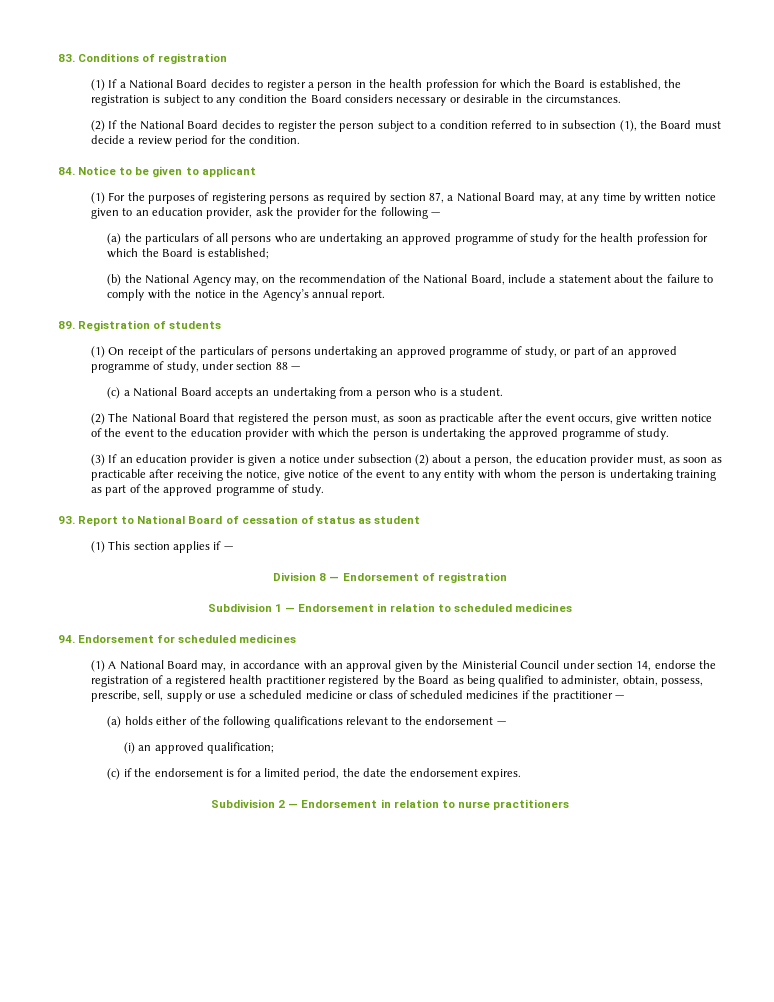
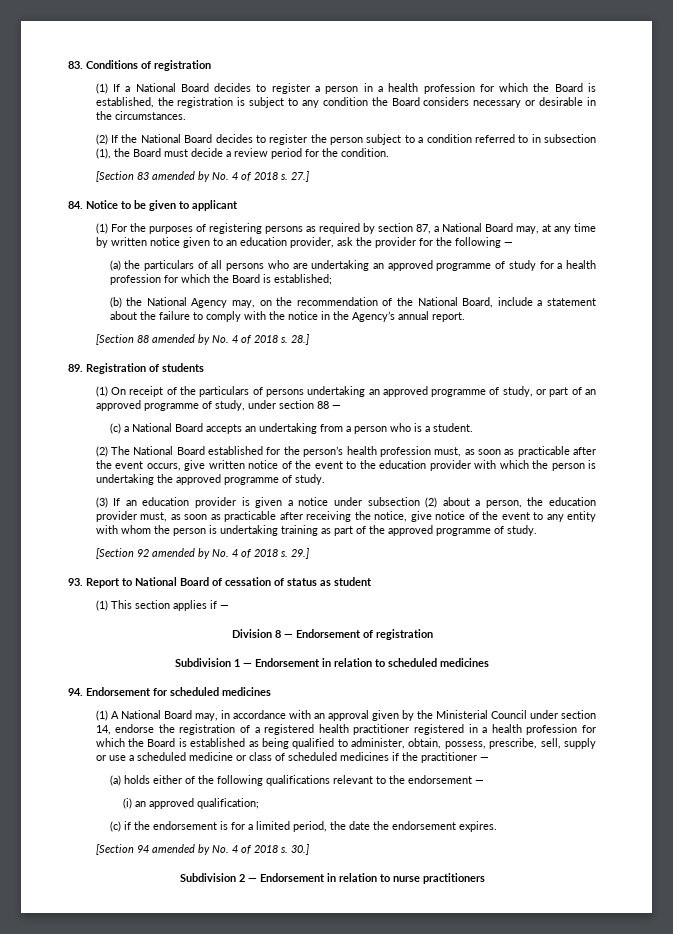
[369,79,387,88] the -> [377,86,383,92] a
(301, 139) none -> [95,171,309,182] // [Section 83 amended by No. 4 of 2018 s. 27.]
[580,233,598,242] the -> [557,263,563,269] a
(386, 295) none -> [95,334,309,345] // [Section 88 amended by No. 4 of 2018 s. 28.]
[213,413,348,425] that registered the person -> [208,446,431,457] established for the person’s health profession
(324, 490) none -> [95,548,309,559] // [Section 92 amended by No. 4 of 2018 s. 29.]
[382,675,450,687] by the Board -> [468,724,596,735] [95,738,246,747] in a health profession for which the Board is established
(522, 774) none -> [95,844,309,855] // [Section 94 amended by No. 4 of 2018 s. 30.]

